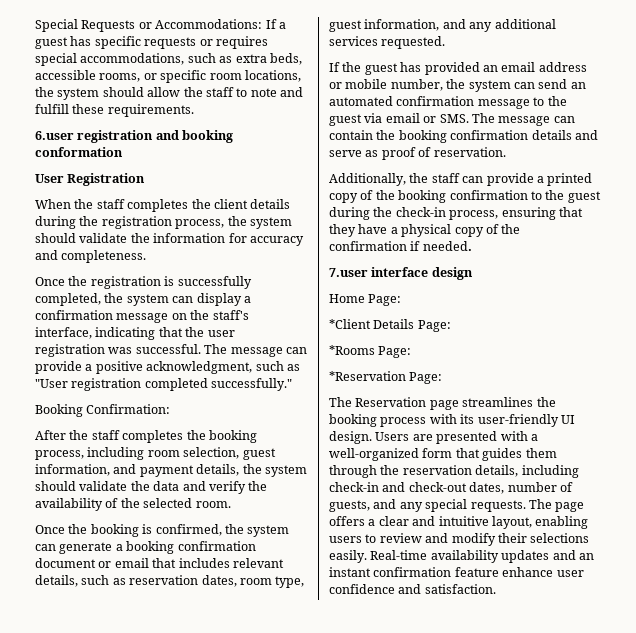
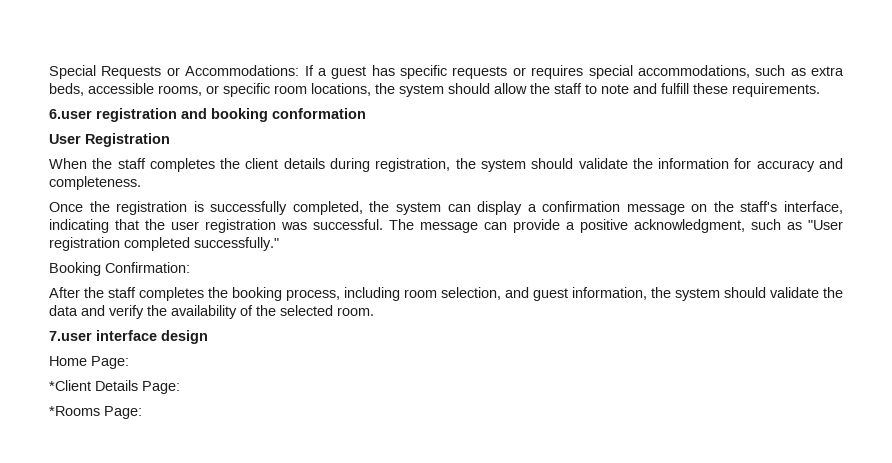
[79,216,225,229] the registration process, -> [375,158,451,172] registration,
[242,448,276,460] [35,464,240,477] guest information, and payment details, -> [505,287,647,301] and guest information,
[35,524,290,537] [35,541,256,554] [35,558,284,568] [35,575,305,588] [329,19,556,32] [329,36,446,49] [329,62,587,75] [329,79,586,92] [329,96,567,109] [329,113,575,126] [329,130,598,143] [329,147,506,160] [329,173,593,186] [329,190,601,203] [329,207,583,220] [329,224,521,237] [329,241,472,251] // Once the booking is confirmed, the system can generate a booking confirmation document or email that includes relevant details, such as reservation dates, room type, guest information, and any additional services requested. // If the guest has provided an email address or mobile number, the system can send an automated confirmation message to the guest via email or SMS. The message can contain the booking confirmation details and serve as proof of reservation. // Additionally, the staff can provide a printed copy of the booking confirmation to the guest during the check-in process, ensuring that they have a physical copy of the confirmation if needed. -> (374, 311) none
[329,371,443,384] [329,397,556,410] [329,414,575,427] [329,431,538,444] [329,448,557,461] [329,465,579,478] [329,482,573,494] [329,499,585,512] [329,516,589,529] [329,533,590,546] [329,550,594,563] [329,567,584,577] [329,584,496,594] // *Reservation Page: // The Reservation page streamlines the booking process with its user-friendly UI design. Users are presented with a well-organized form that guides them through the reservation details, including check-in and check-out dates, number of guests, and any special requests. The page offers a clear and intuitive layout, enabling users to review and modify their selections easily. Real-time availability updates and an instant confirmation feature enhance user confidence and satisfaction. -> (142, 412) none

